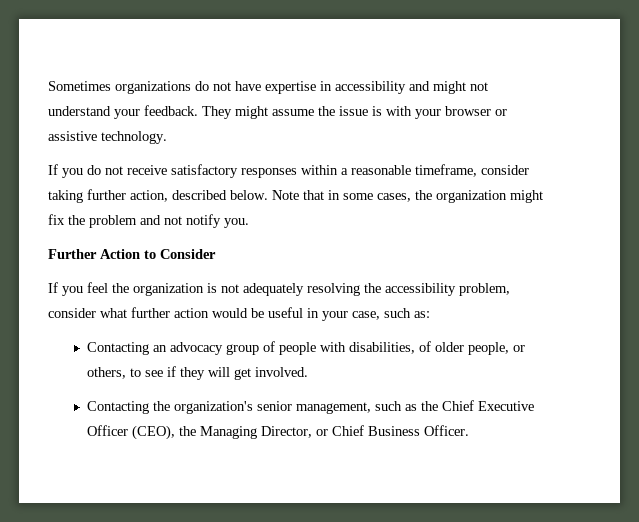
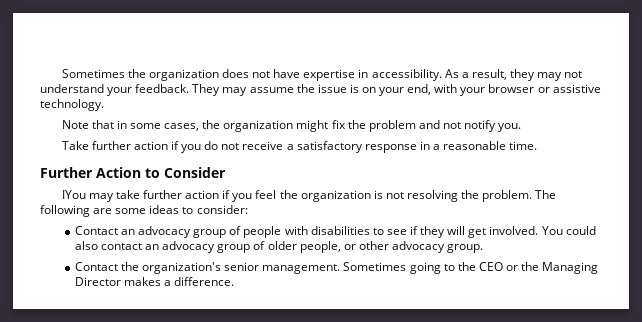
[48,81,209,94] Sometimes organizations do -> [61,69,250,81] Sometimes the organization does
[335,81,466,94] accessibility and might -> [371,69,563,81] accessibility. As a result, they may
[235,106,268,119] might -> [222,87,248,96] may
(382, 111) none -> [361,84,432,96] on your end,
[48,164,529,178] [48,189,268,203] If you do not receive satisfactory responses within a reasonable timeframe, consider taking further action, described below. -> (104, 105) none
[48,249,216,259] [48,282,58,293] Further Action to Consider // If -> [61,141,538,153] [40,167,226,178] [61,190,231,202] Take further action if you do not receive a satisfactory response in a reasonable time. // Further Action to Consider // IYou may take further action if
[243,283,304,296] adequately -> (404, 195) none
[385,283,510,296] [48,307,430,321] [87,342,150,355] accessibility problem, consider what further action would be useful in your case, such as: // Contacting -> [482,190,557,202] [40,205,248,217] [74,226,118,235] problem. The following are some ideas to consider: // Contact
[349,341,526,355] [87,367,127,379] disabilities, of older people, or others, -> [310,226,370,235] disabilities
[87,400,535,414] [87,425,470,440] // Contacting the organization's senior management, such as the Chief Executive Officer (CEO), the Managing Director, or Chief Business Officer. -> [541,226,596,235] [74,241,484,253] [74,262,599,274] [74,277,235,286] You could also contact an advocacy group of older people, or other advocacy group. // Contact the organization's senior management. Sometimes going to the CEO or the Managing Director makes a difference.

